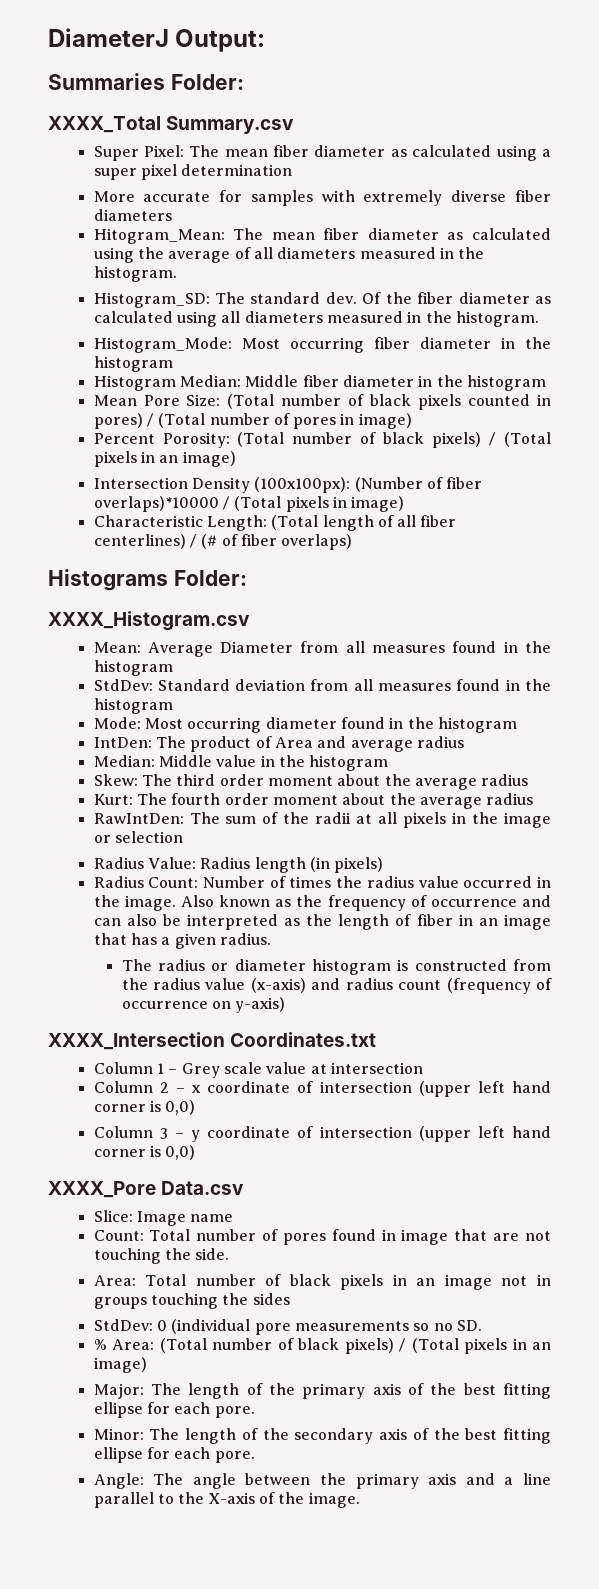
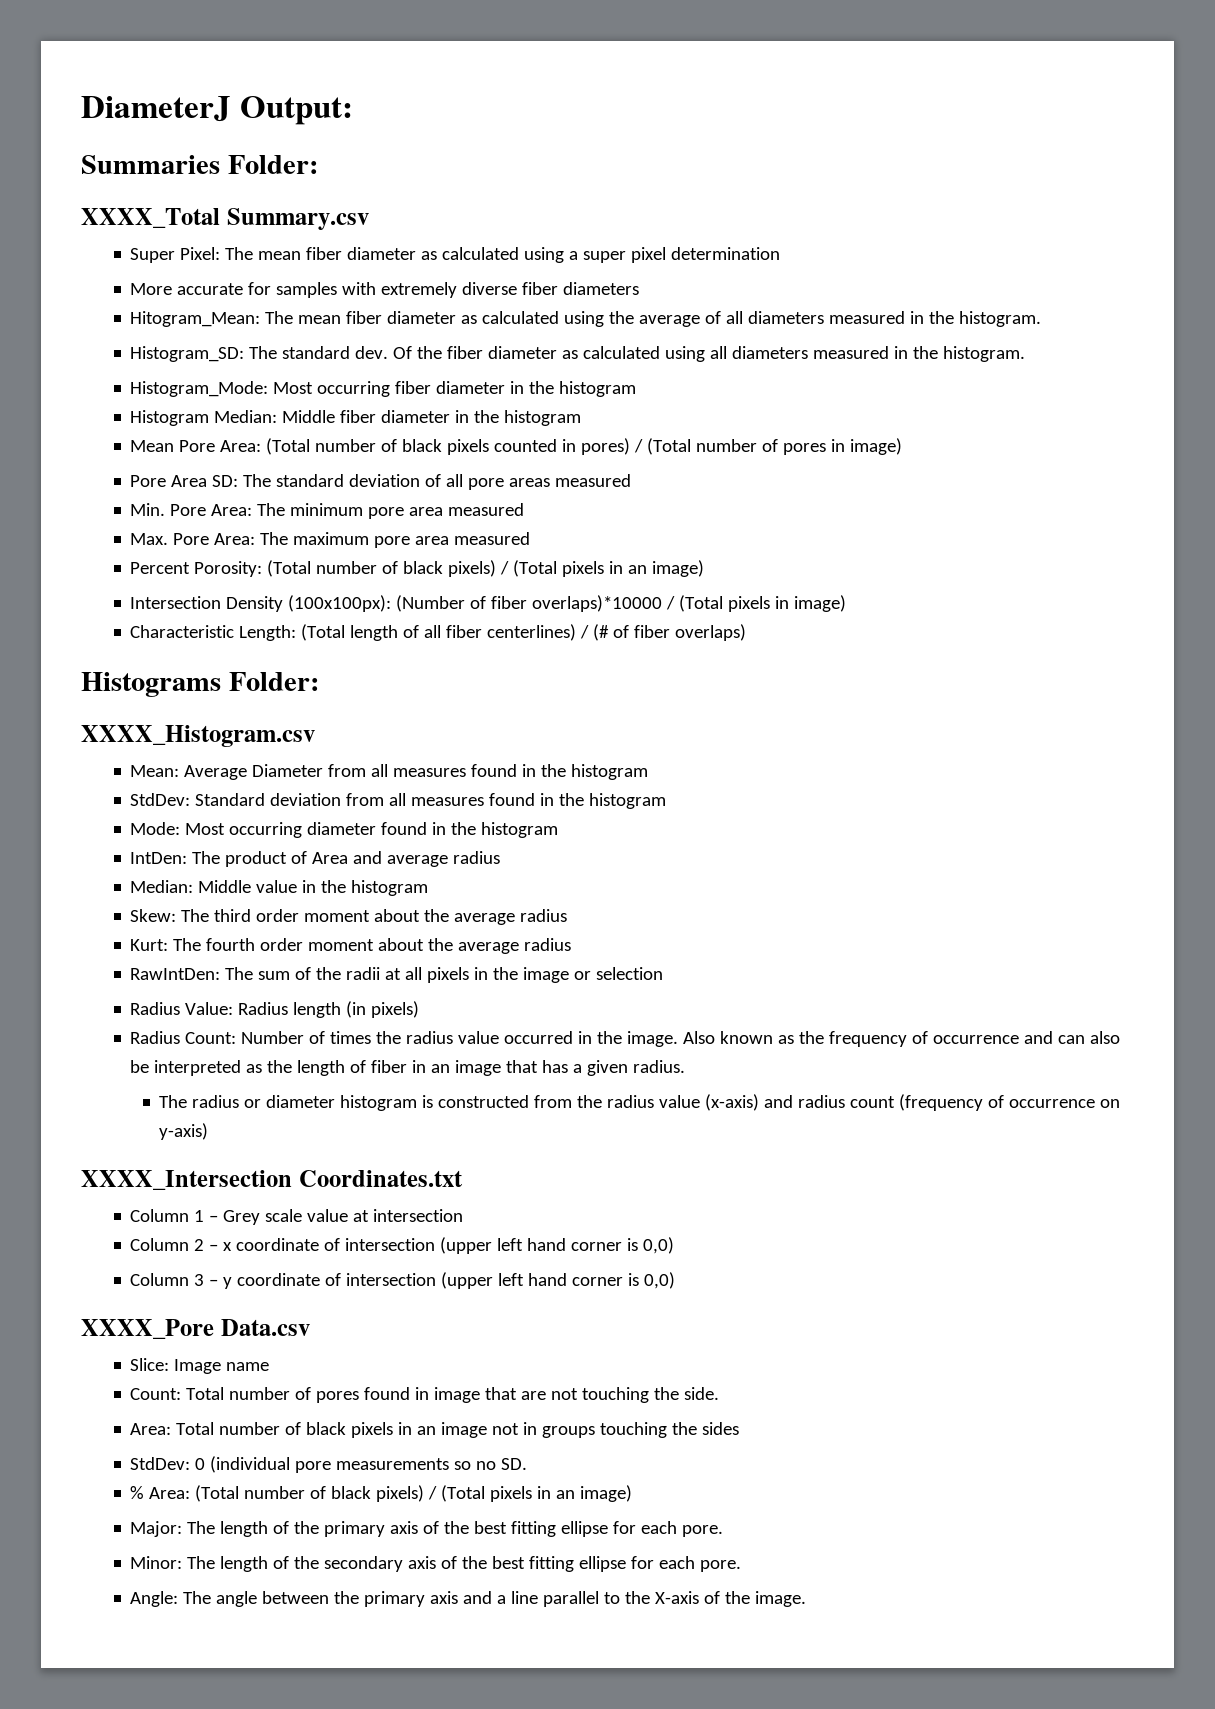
[186,394,221,406] Size: -> [220,440,262,452] Area:
(412, 421) none -> [130,474,632,490] [130,503,525,519] [130,532,531,548] // Pore Area SD: The standard deviation of all pore areas measured // Min. Pore Area: The minimum pore area measured // Max. Pore Area: The maximum pore area measured

